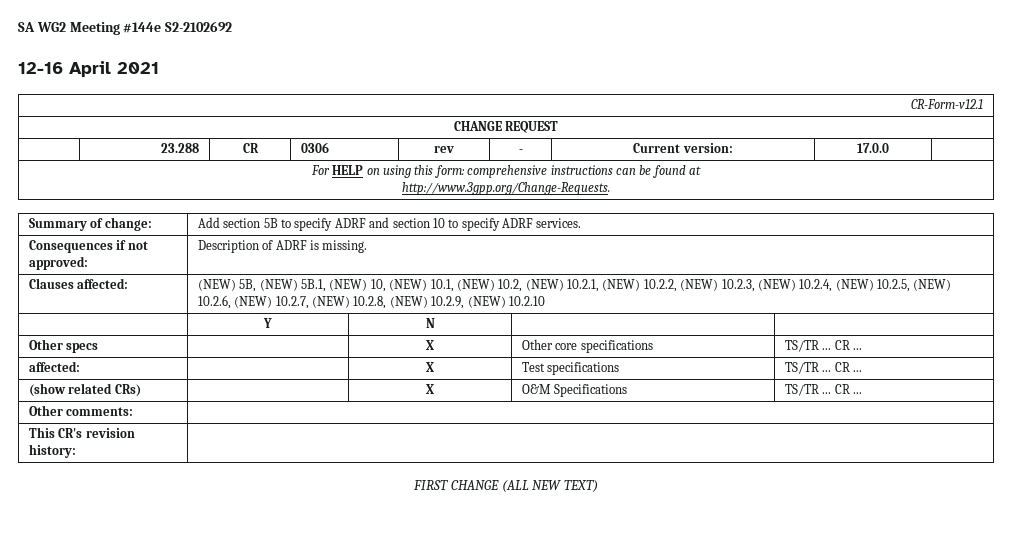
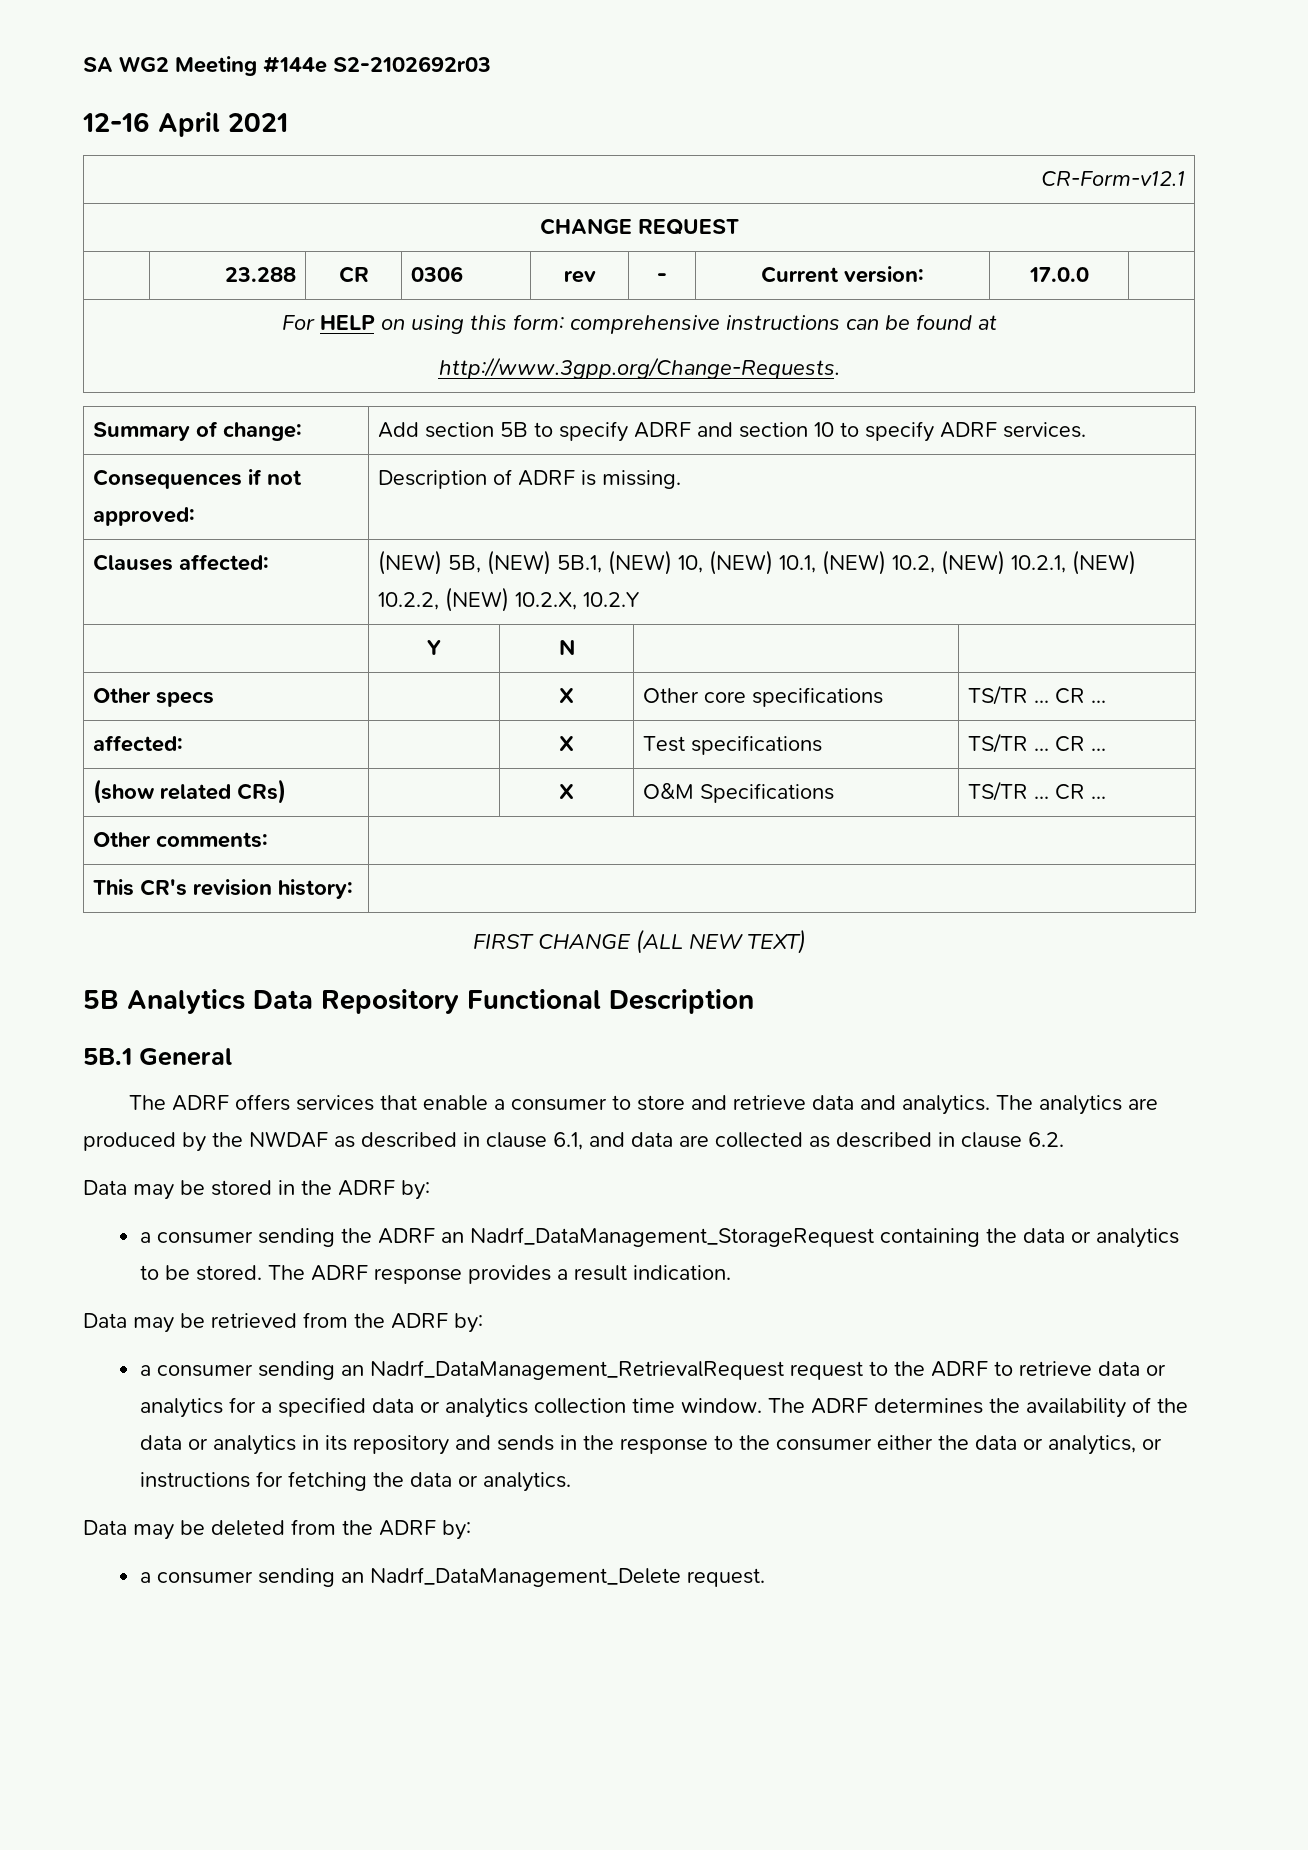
[165,21,233,32] S2-2102692 -> [333,56,491,72] S2-2102692r03
[721,279,952,292] [197,295,545,309] 10.2.3, (NEW) 10.2.4, (NEW) 10.2.5, (NEW) 10.2.6, (NEW) 10.2.7, (NEW) 10.2.8, (NEW) 10.2.9, (NEW) 10.2.10 -> [514,592,640,610] 10.2.X, 10.2.Y
(599, 486) none -> [83,989,754,1014] [83,1048,232,1066] [128,1094,1158,1115] [83,1131,1064,1152] [83,1180,430,1200] [140,1227,1180,1248] [140,1265,732,1284] [83,1312,483,1333] [140,1360,1167,1380] [140,1397,1189,1418] [140,1435,1163,1455] [140,1471,572,1492] [83,1519,471,1540] [140,1567,766,1587] // 5B Analytics Data Repository Functional Description // 5B.1 General // The ADRF offers services that enable a consumer to store and retrieve data and analytics. The analytics are produced by the NWDAF as described in clause 6.1, and data are collected as described in clause 6.2. // Data may be stored in the ADRF by: // a consumer sending the ADRF an Nadrf_DataManagement_StorageRequest containing the data or analytics to be stored. The ADRF response provides a result indication. // Data may be retrieved from the ADRF by: // a consumer sending an Nadrf_DataManagement_RetrievalRequest request to the ADRF to retrieve data or analytics for a specified data or analytics collection time window. The ADRF determines the availability of the data or analytics in its repository and sends in the response to the consumer either the data or analytics, or instructions for fetching the data or analytics. // Data may be deleted from the ADRF by: // a consumer sending an Nadrf_DataManagement_Delete request.

